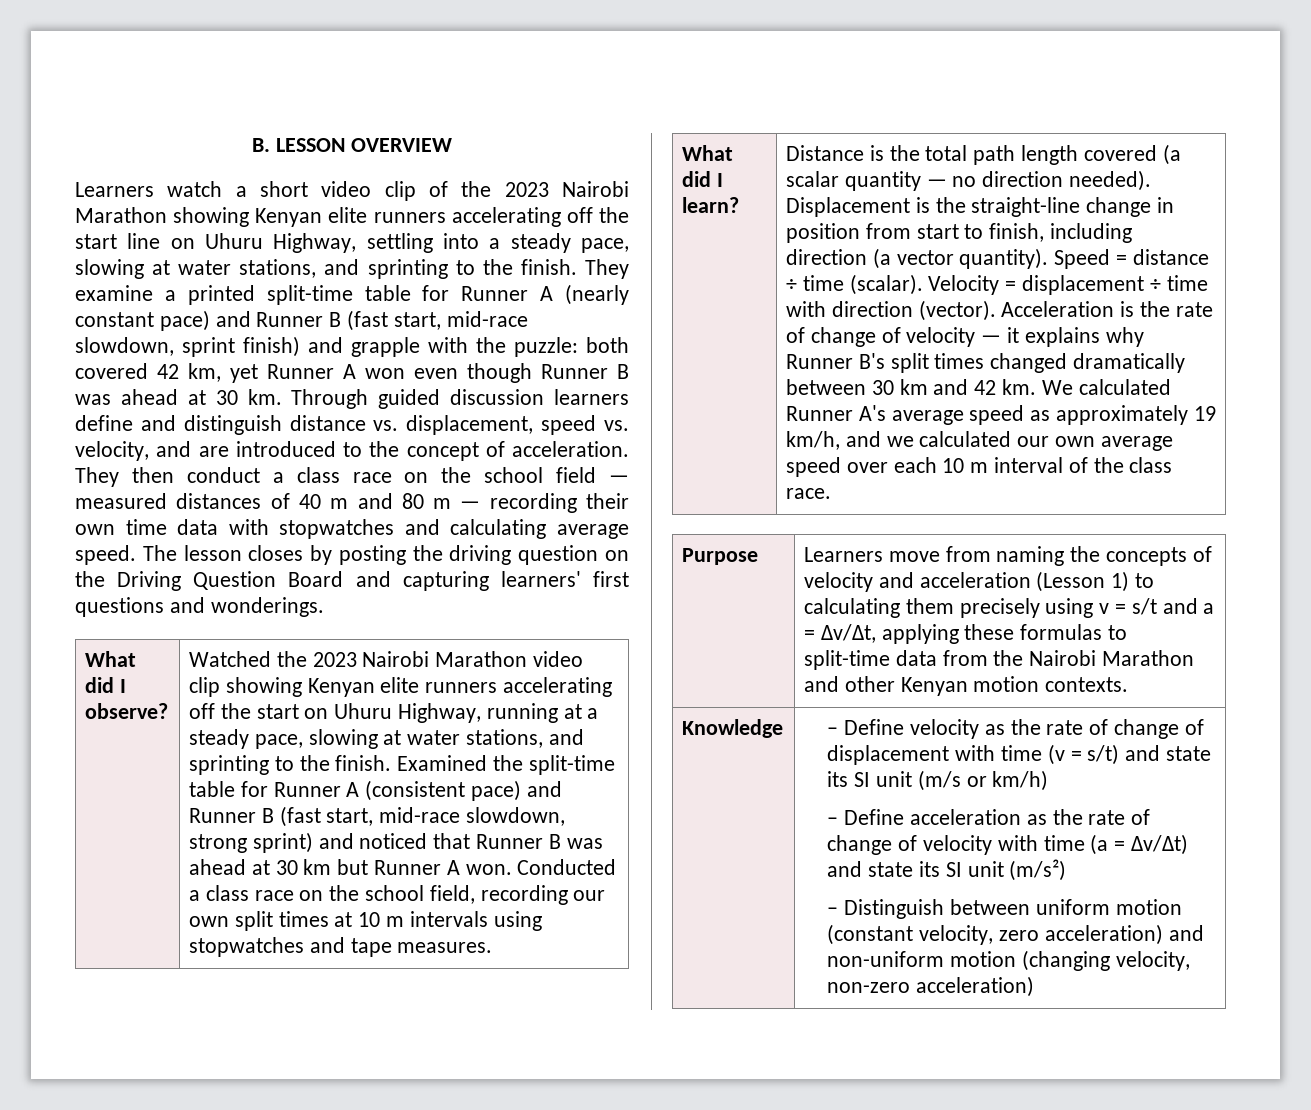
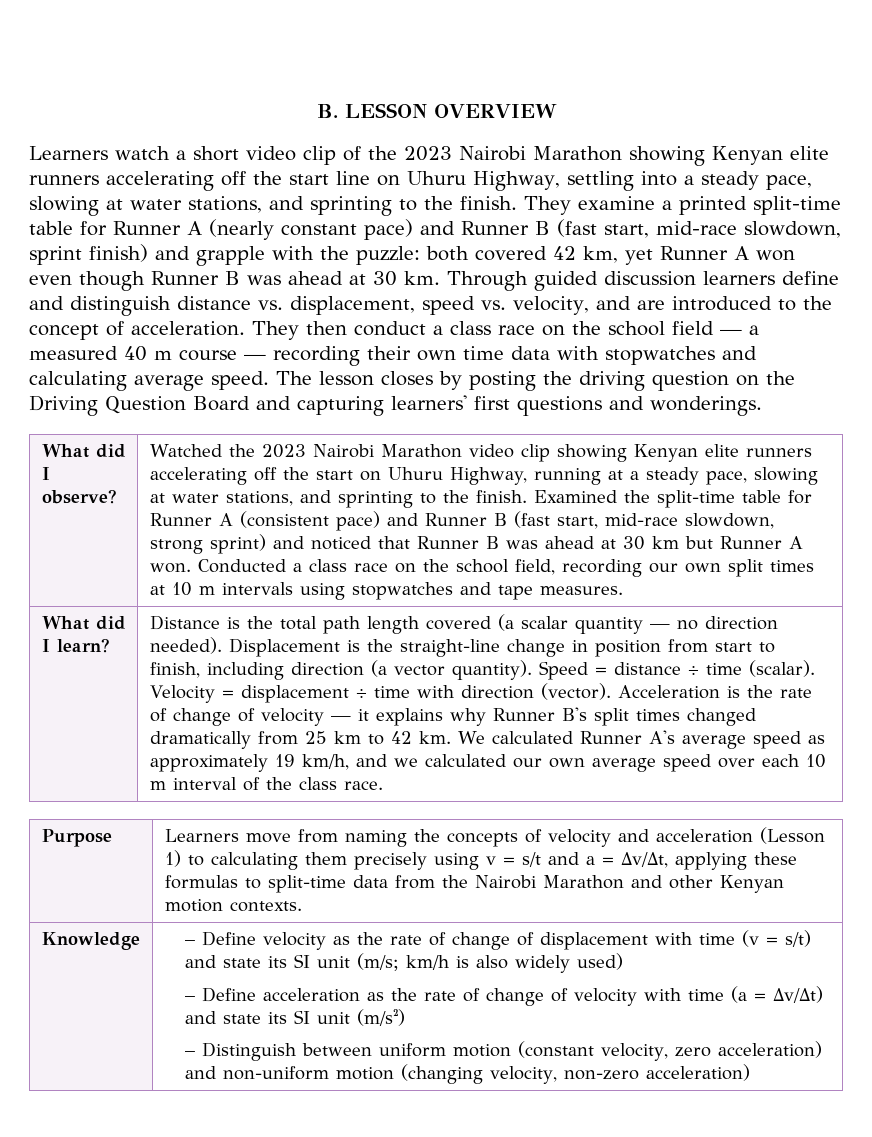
[75,493,452,509] measured distances of 40 m and 80 m -> [749,325,759,335] [29,346,237,361] a measured 40 m course
[786,379,969,395] between 30 km and -> [257,731,384,745] from 25 km to
[917,770,1049,791] (m/s or km/h) -> [356,953,623,973] (m/s; km/h is also widely used)

